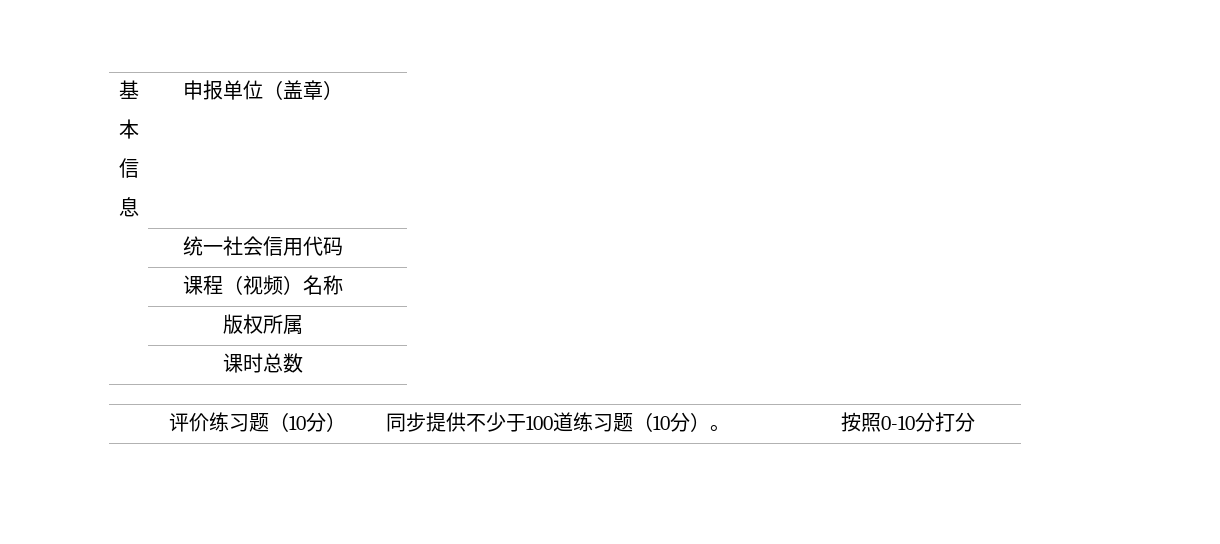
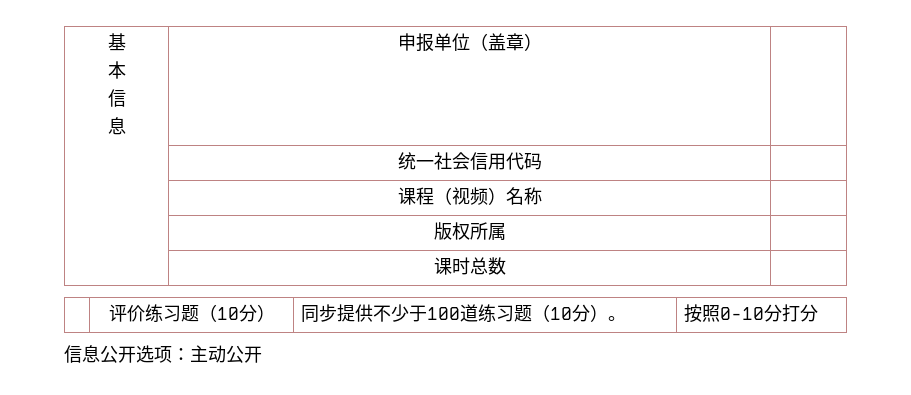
(975, 422) none -> [64,345,262,363] // 信息公开选项：主动公开

